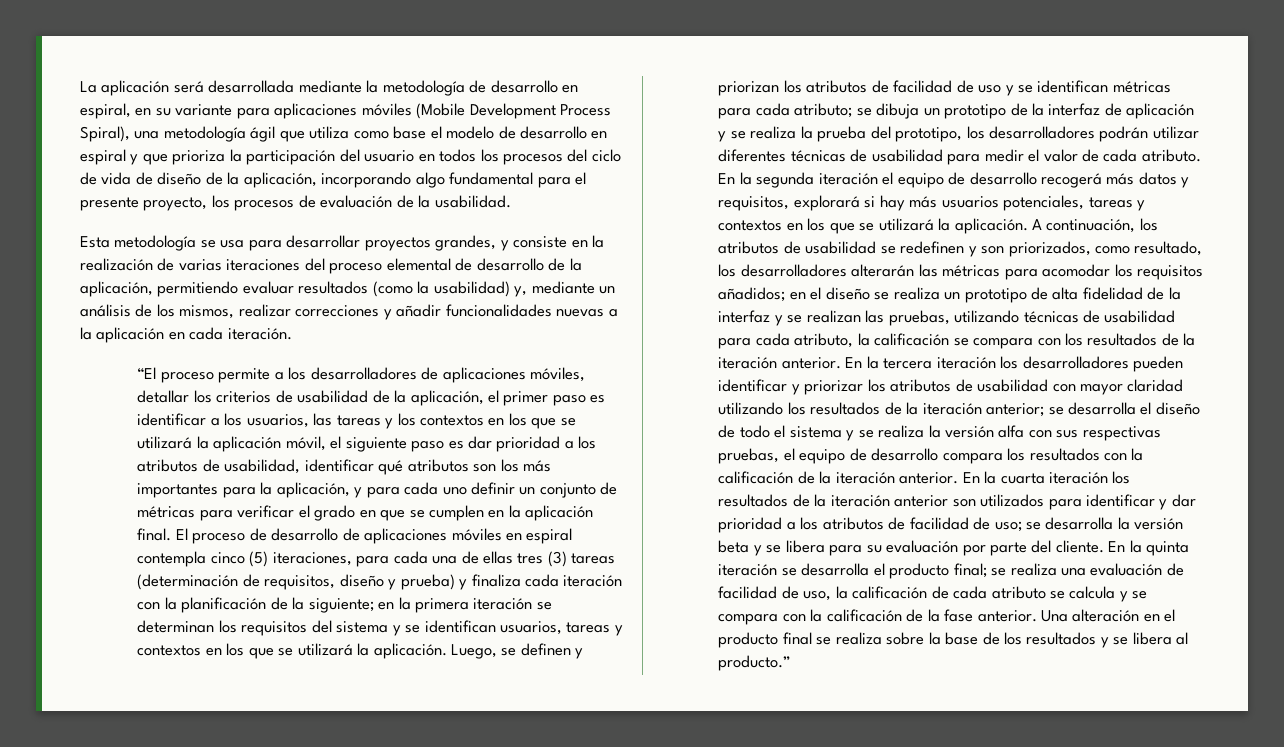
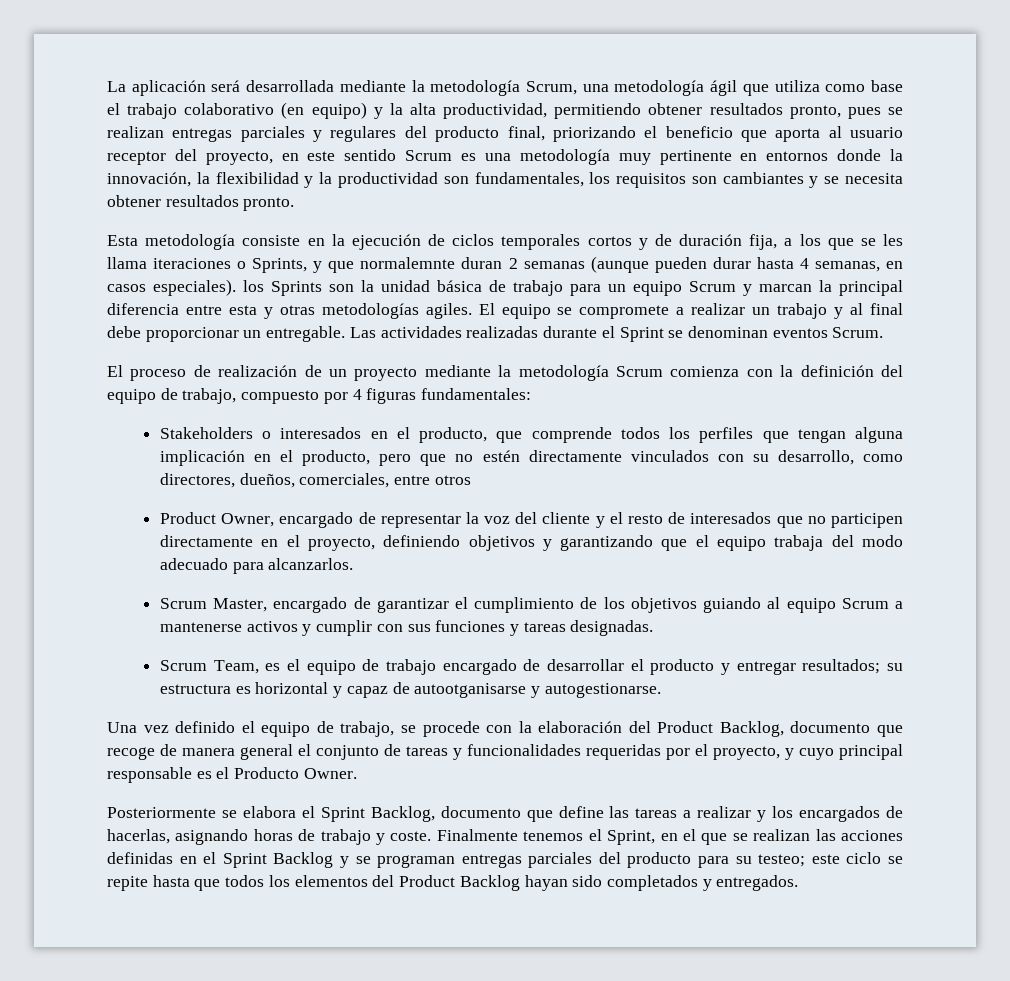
[469,80,579,93] [80,103,612,119] [80,126,130,142] de desarrollo en espiral, en su variante para aplicaciones móviles (Mobile Development Process Spiral), -> [526,81,577,95] Scrum,
[446,126,608,139] [80,149,621,165] [80,172,587,188] [80,195,511,211] [80,235,605,251] [80,258,582,274] [80,281,616,297] [80,304,618,320] [80,327,292,343] [137,367,586,383] [137,390,606,406] [137,413,576,429] [137,436,597,452] [137,459,552,475] [137,482,618,498] [137,505,594,521] [137,528,573,544] [137,551,616,567] [137,574,623,590] [137,597,552,613] [137,620,623,636] [137,643,584,659] [718,80,1171,96] [718,103,1195,119] [718,126,1199,142] [718,149,1201,165] [718,172,1190,188] [718,195,1146,211] [718,218,1158,234] [718,241,1203,257] [718,264,1204,280] [718,287,1181,303] [718,310,1176,326] [718,333,1196,349] [718,356,1184,372] [718,379,1184,395] [718,402,1200,417] [718,425,1161,441] [718,448,1144,464] [718,471,1131,484] [718,494,1196,510] [718,517,1184,533] [718,540,1190,556] [718,563,1184,579] [718,586,1148,602] [718,609,1176,625] [718,632,1189,648] [718,655,791,671] modelo de desarrollo en espiral y que prioriza la participación del usuario en todos los procesos del ciclo de vida de diseño de la aplicación, incorporando algo fundamental para el presente proyecto, los procesos de evaluación de la usabilidad. // Esta metodología se usa para desarrollar proyectos grandes, y consiste en la realización de varias iteraciones del proceso elemental de desarrollo de la aplicación, permitiendo evaluar resultados (como la usabilidad) y, mediante un análisis de los mismos, realizar correcciones y añadir funcionalidades nuevas a la aplicación en cada iteración. // “El proceso permite a los desarrolladores de aplicaciones móviles, detallar los criterios de usabilidad de la aplicación, el primer paso es identificar a los usuarios, las tareas y los contextos en los que se utilizará la aplicación móvil, el siguiente paso es dar prioridad a los atributos de usabilidad, identificar qué atributos son los más importantes para la aplicación, y para cada uno definir un conjunto de métricas para verificar el grado en que se cumplen en la aplicación final. El proceso de desarrollo de aplicaciones móviles en espiral contempla cinco (5) iteraciones, para cada una de ellas tres (3) tareas (determinación de requisitos, diseño y prueba) y finaliza cada iteración con la planificación de la siguiente; en la primera iteración se determinan los requisitos del sistema y se identifican usuarios, tareas y contextos en los que se utilizará la aplicación. Luego, se definen y priorizan los atributos de facilidad de uso y se identifican métricas para cada atributo; se dibuja un prototipo de la interfaz de aplicación y se realiza la prueba del prototipo, los desarrolladores podrán utilizar diferentes técnicas de usabilidad para medir el valor de cada atributo. En la segunda iteración el equipo de desarrollo recogerá más datos y requisitos, explorará si hay más usuarios potenciales, tareas y contextos en los que se utilizará la aplicación. A continuación, los atributos de usabilidad se redefinen y son priorizados, como resultado, los desarrolladores alterarán las métricas para acomodar los requisitos añadidos; en el diseño se realiza un prototipo de alta fidelidad de la interfaz y se realizan las pruebas, utilizando técnicas de usabilidad para cada atributo, la calificación se compara con los resultados de la iteración anterior. En la tercera iteración los desarrolladores pueden identificar y priorizar los atributos de usabilidad con mayor claridad utilizando los resultados de la iteración anterior; se desarrolla el diseño de todo el sistema y se realiza la versión alfa con sus respectivas pruebas, el equipo de desarrollo compara los resultados con la calificación de la iteración anterior. En la cuarta iteración los resultados de la iteración anterior son utilizados para identificar y dar prioridad a los atributos de facilidad de uso; se desarrolla la versión beta y se libera para su evaluación por parte del cliente. En la quinta iteración se desarrolla el producto final; se realiza una evaluación de facilidad de uso, la calificación de cada atributo se calcula y se compara con la calificación de la fase anterior. Una alteración en el producto final se realiza sobre la base de los resultados y se libera al producto.” -> [127,102,903,119] [107,126,904,142] [107,149,904,165] [107,172,904,188] [107,195,295,211] [107,234,903,250] [107,256,903,273] [107,279,903,296] [107,303,904,319] [107,326,884,342] [107,365,903,381] [107,388,532,404] [159,427,903,443] [159,450,904,466] [159,473,471,488] [159,512,903,528] [159,535,903,551] [159,558,354,574] [159,597,904,613] [159,620,654,636] [159,659,903,675] [159,682,661,698] [107,721,903,737] [107,744,903,760] [107,767,357,783] [107,806,903,822] [107,829,903,845] [107,852,904,868] [107,875,799,891] trabajo colaborativo (en equipo) y la alta productividad, permitiendo obtener resultados pronto, pues se realizan entregas parciales y regulares del producto final, priorizando el beneficio que aporta al usuario receptor del proyecto, en este sentido Scrum es una metodología muy pertinente en entornos donde la innovación, la flexibilidad y la productividad son fundamentales, los requisitos son cambiantes y se necesita obtener resultados pronto. // Esta metodología consiste en la ejecución de ciclos temporales cortos y de duración fija, a los que se les llama iteraciones o Sprints, y que normalemnte duran 2 semanas (aunque pueden durar hasta 4 semanas, en casos especiales). los Sprints son la unidad básica de trabajo para un equipo Scrum y marcan la principal diferencia entre esta y otras metodologías agiles. El equipo se compromete a realizar un trabajo y al final debe proporcionar un entregable. Las actividades realizadas durante el Sprint se denominan eventos Scrum. // El proceso de realización de un proyecto mediante la metodología Scrum comienza con la definición del equipo de trabajo, compuesto por 4 figuras fundamentales: // Stakeholders o interesados en el producto, que comprende todos los perfiles que tengan alguna implicación en el producto, pero que no estén directamente vinculados con su desarrollo, como directores, dueños, comerciales, entre otros // Product Owner, encargado de representar la voz del cliente y el resto de interesados que no participen directamente en el proyecto, definiendo objetivos y garantizando que el equipo trabaja del modo adecuado para alcanzarlos. // Scrum Master, encargado de garantizar el cumplimiento de los objetivos guiando al equipo Scrum a mantenerse activos y cumplir con sus funciones y tareas designadas. // Scrum Team, es el equipo de trabajo encargado de desarrollar el producto y entregar resultados; su estructura es horizontal y capaz de autootganisarse y autogestionarse. // Una vez definido el equipo de trabajo, se procede con la elaboración del Product Backlog, documento que recoge de manera general el conjunto de tareas y funcionalidades requeridas por el proyecto, y cuyo principal responsable es el Producto Owner. // Posteriormente se elabora el Sprint Backlog, documento que define las tareas a realizar y los encargados de hacerlas, asignando horas de trabajo y coste. Finalmente tenemos el Sprint, en el que se realizan las acciones definidas en el Sprint Backlog y se programan entregas parciales del producto para su testeo; este ciclo se repite hasta que todos los elementos del Product Backlog hayan sido completados y entregados.

